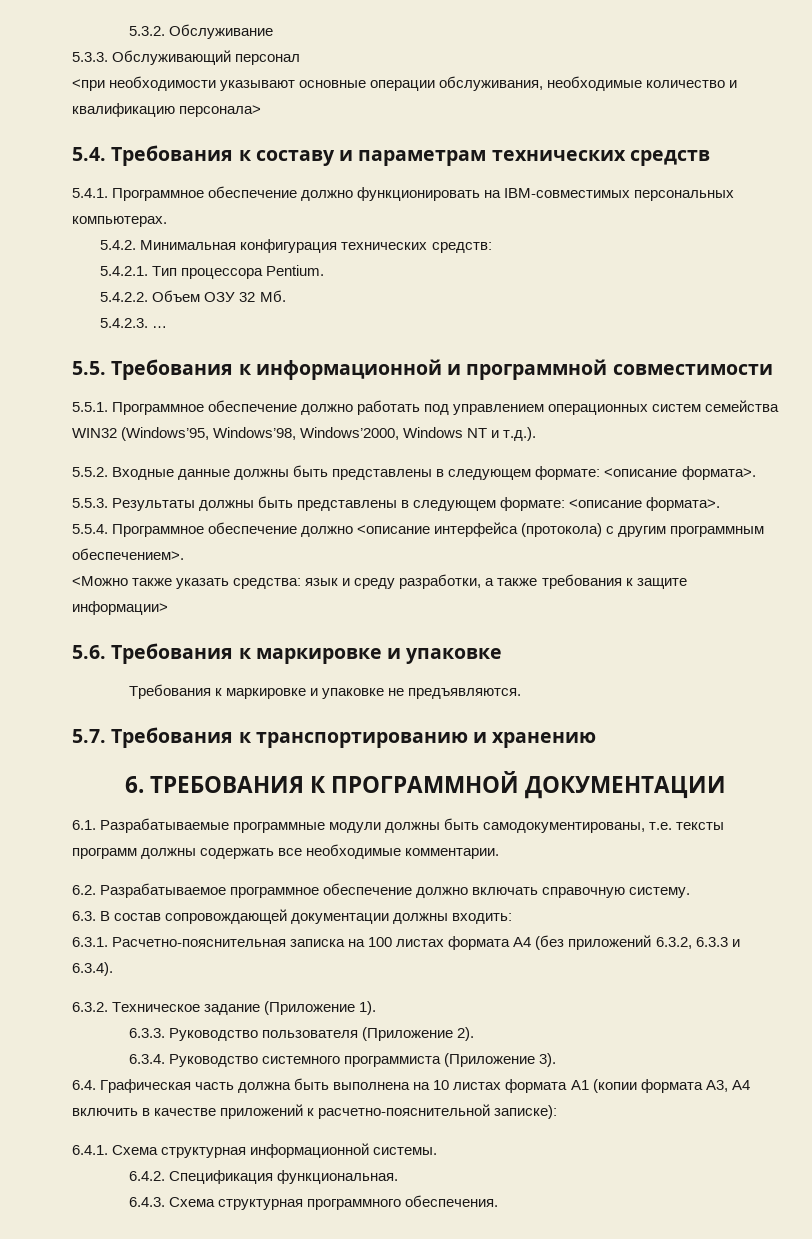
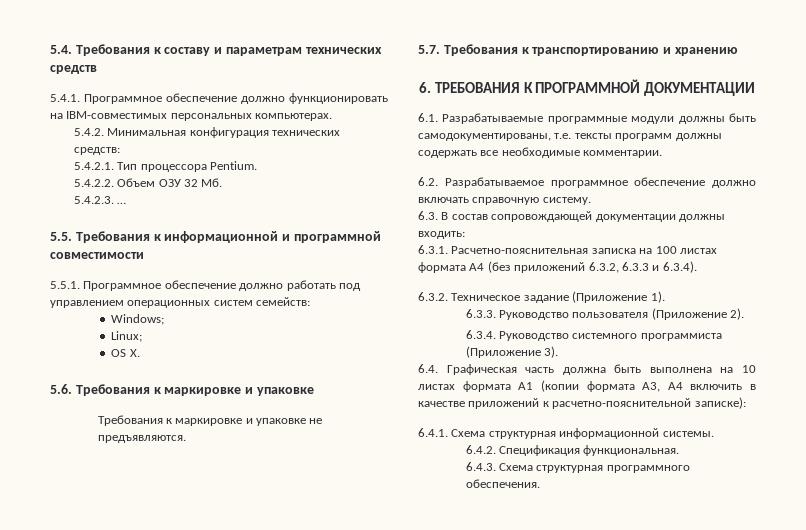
[128,24,273,39] [72,50,301,65] [72,76,738,91] [72,103,262,117] 5.3.2. Обслуживание // 5.3.3. Обслуживающий персонал // <при необходимости указывают основные операции обслуживания, необходимые количество и квалификацию персонала> // -> (50, 49) none
[705,400,780,412] [72,427,537,441] [72,465,756,480] [72,496,721,511] [72,522,765,537] [72,548,184,560] [72,574,687,589] [72,601,168,615] семейства WIN32 (Windows’95, Windows’98, Windows’2000, Windows NT и т.д.). // 5.5.2. Входные данные должны быть представлены в следующем формате: <описание формата>. // 5.5.3. Результаты должны быть представлены в следующем формате: <описание формата>. // 5.5.4. Программное обеспечение должно <описание интерфейса (протокола) с другим программным обеспечением>. // <Можно также указать средства: язык и среду разработки, а также требования к защите информации> -> [256,297,311,306] [111,314,165,325] [111,331,143,342] [111,349,140,357] семейств: // Windows; // Linux; // OS X.

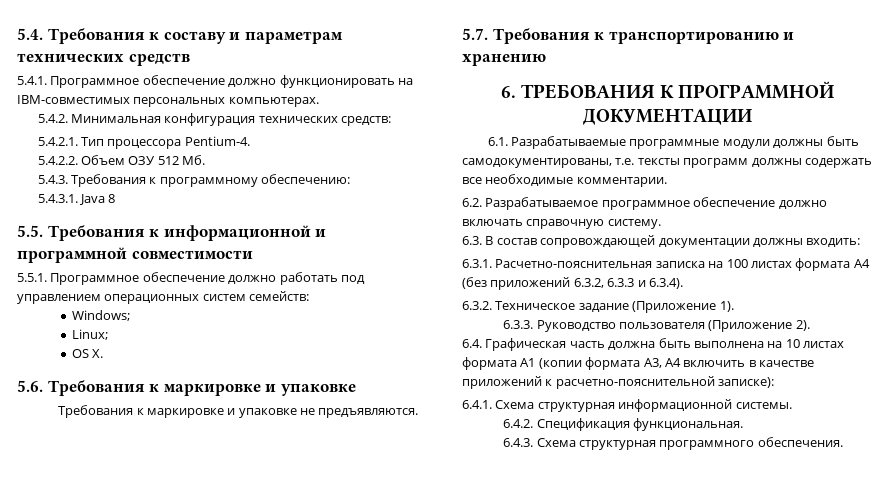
[209,161,257,170] Pentium. -> [184,136,250,146] Pentium-4.
[183,179,198,187] 32 -> [157,156,179,165] 512
[73,196,127,204] 5.4.2.3. … -> [37,174,351,187] [37,194,116,205] 5.4.3. Требования к программному обеспечению: // 5.4.3.1. Java 8
[465,330,722,341] [465,346,558,358] // 6.3.4. Руководство системного программиста (Приложение 3). -> (810, 325) none

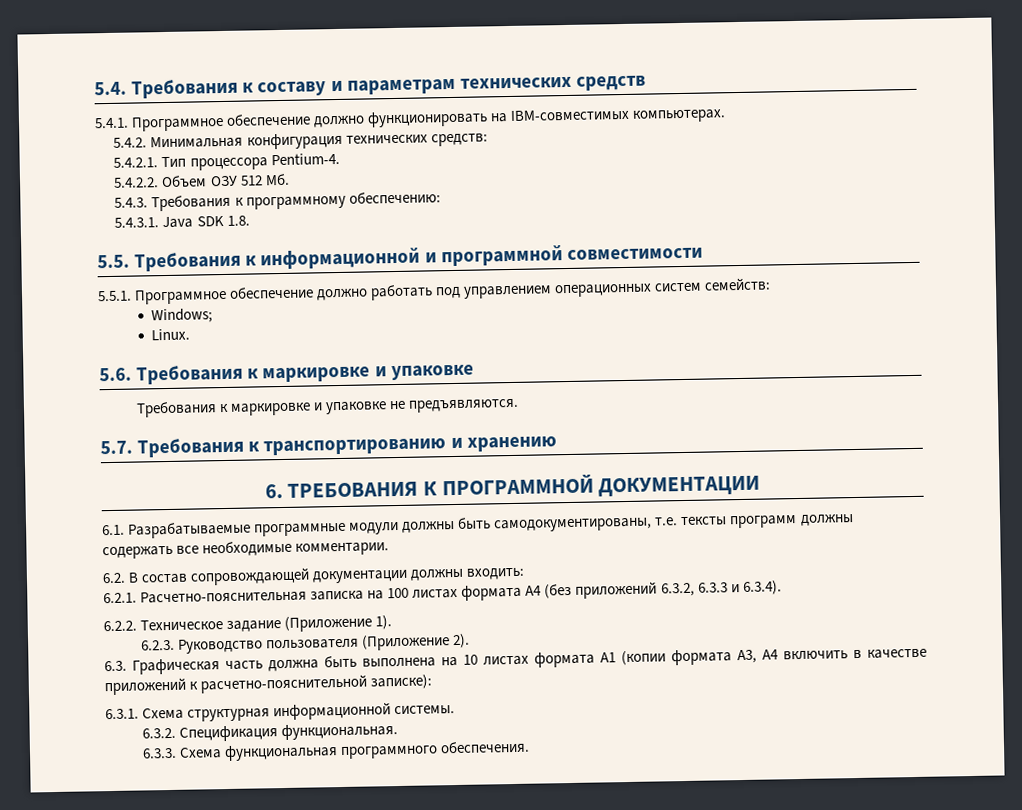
[133,97,226,107] персональных -> (631, 114) none
[108,194,116,203] 8 -> [196,215,250,227] SDK 1.8.
[71,329,108,340] [71,349,104,358] Linux; // OS X. -> [151,328,191,341] Linux.
[485,197,827,210] [462,219,661,229] [462,236,482,245] Разрабатываемое программное обеспечение должно включать справочную систему. // 6.3. -> (126, 578) none
[462,259,492,268] 6.3.1. -> [103,592,137,604] 6.2.1.
[462,301,492,310] 6.3.2. -> [103,620,137,632] 6.2.2.
[503,320,534,329] 6.3.3. -> [140,639,175,651] 6.2.3.
[462,339,482,348] 6.4. -> [104,660,127,672] 6.3.
[462,400,492,409] 6.4.1. -> [105,708,139,720] 6.3.1.
[503,419,534,428] 6.4.2. -> [141,727,176,739] 6.3.2.
[503,438,656,450] 6.4.3. Схема структурная -> [141,744,338,762] 6.3.3. Схема функциональная

